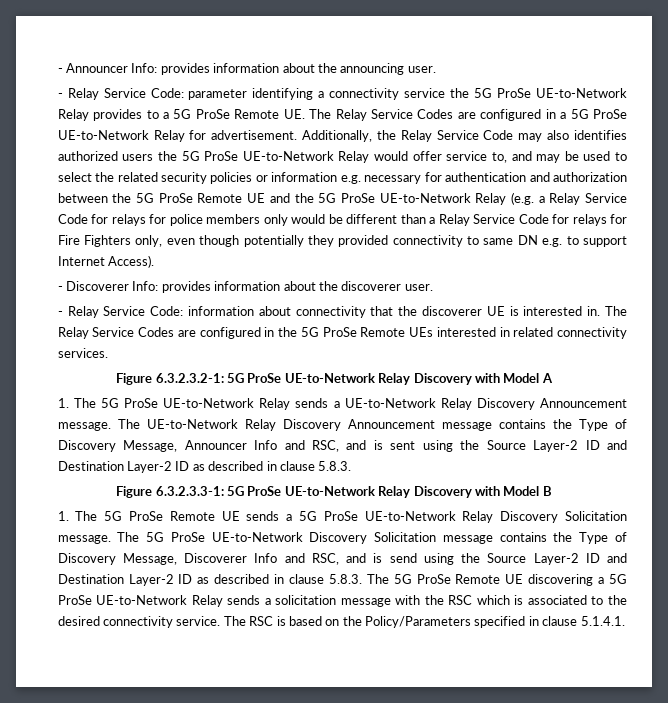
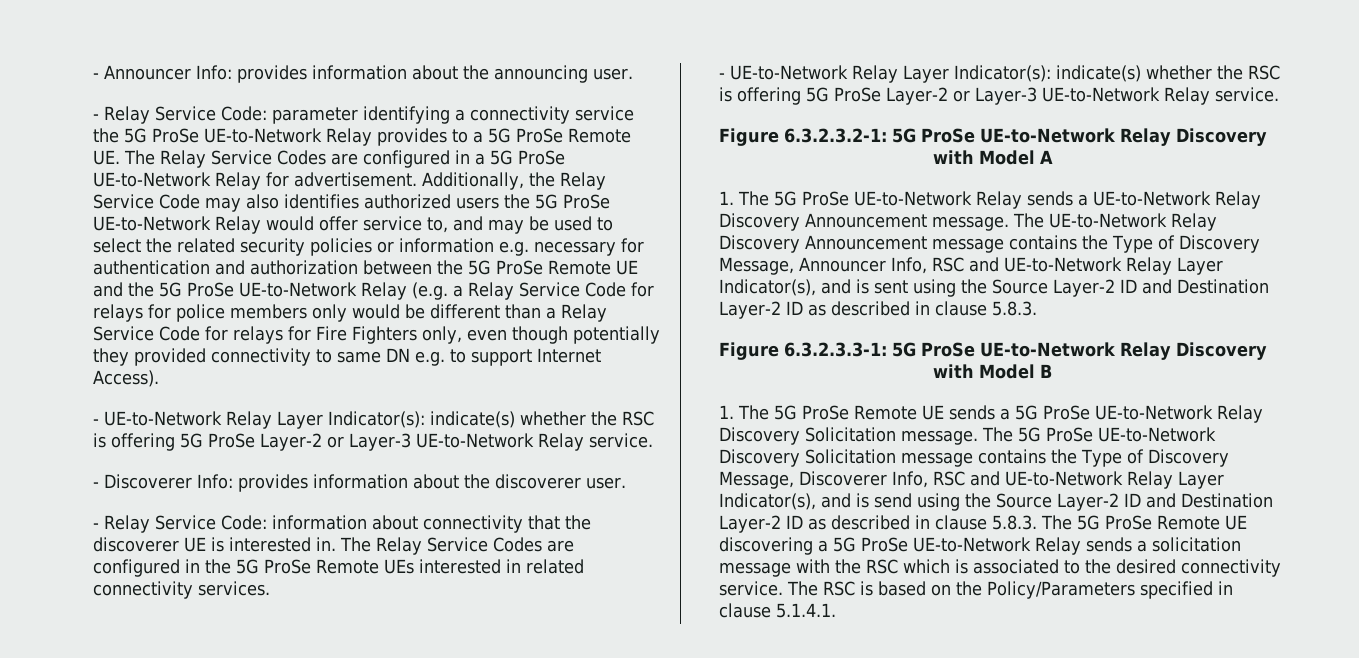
(155, 261) none -> [93,411,655,429] [93,433,654,451] // - UE-to-Network Relay Layer Indicator(s): indicate(s) whether the RSC is offering 5G ProSe Layer-2 or Layer-3 UE-to-Network Relay service.
(108, 353) none -> [719,65,1281,83] [719,87,1280,105] // - UE-to-Network Relay Layer Indicator(s): indicate(s) whether the RSC is offering 5G ProSe Layer-2 or Layer-3 UE-to-Network Relay service.
[254,440,339,452] Info and RSC, -> [891,257,1224,275] [719,279,817,296] Info, RSC and UE-to-Network Relay Layer Indicator(s),
[254,553,339,565] Info and RSC, -> [892,471,1225,489] [719,493,817,510] Info, RSC and UE-to-Network Relay Layer Indicator(s),

